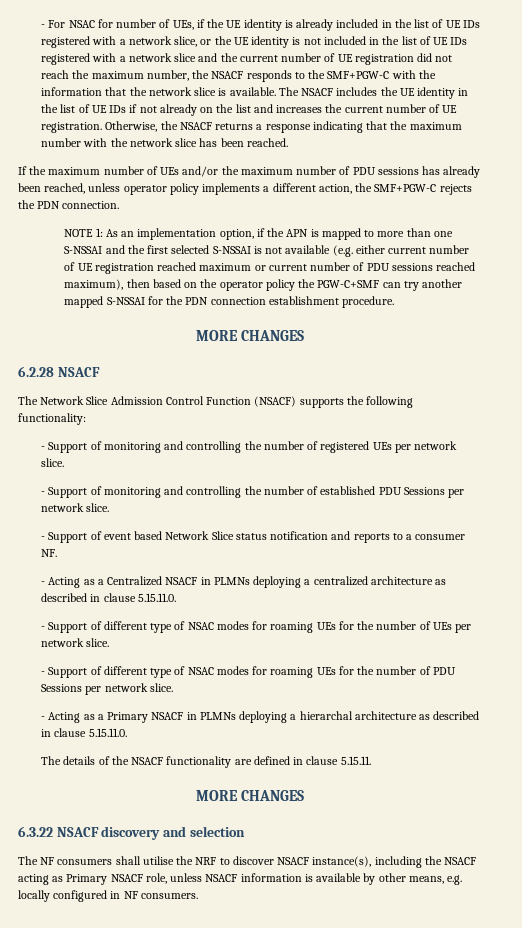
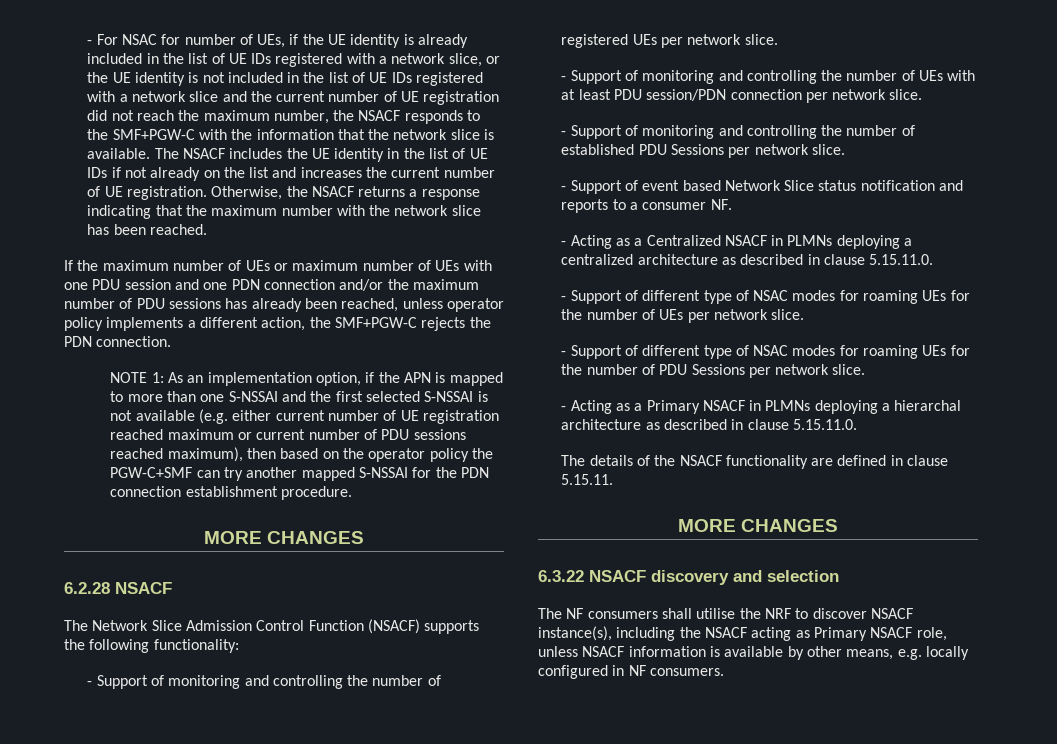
(180, 171) none -> [273,260,492,271] [64,279,335,290] or maximum number of UEs with one PDU session and one PDN connection
(65, 462) none -> [561,70,976,84] [561,89,923,103] // - Support of monitoring and controlling the number of UEs with at least PDU session/PDN connection per network slice.

